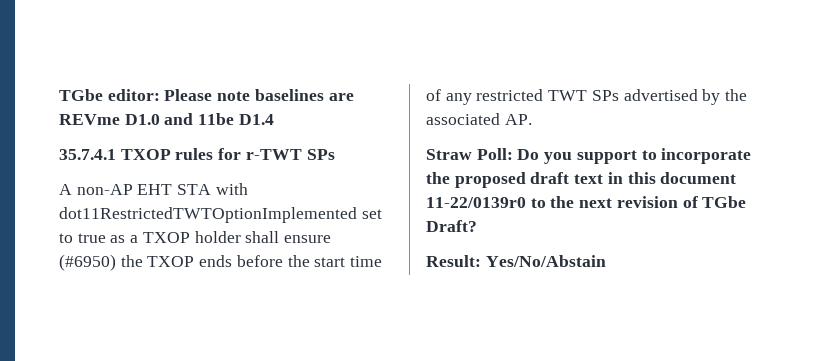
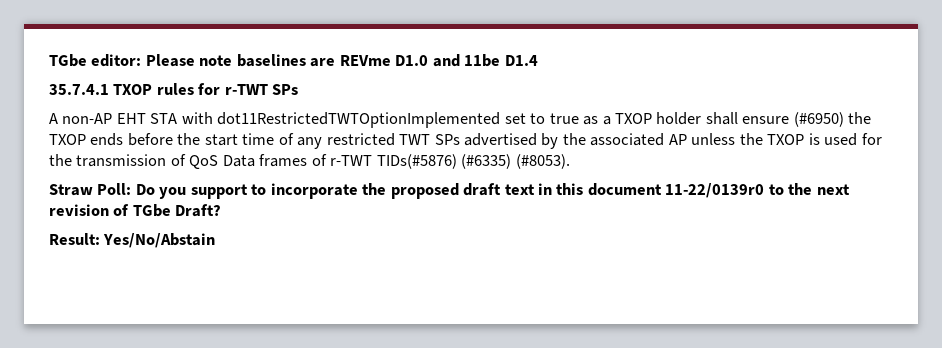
[504,114,532,125] AP. -> [668,133,882,146] [49,154,570,169] AP unless the TXOP is used for the transmission of QoS Data frames of r-TWT TIDs(#5876) (#6335) (#8053).

